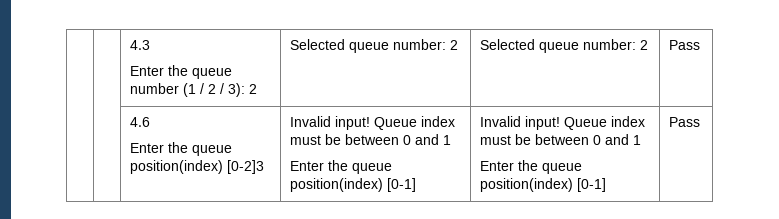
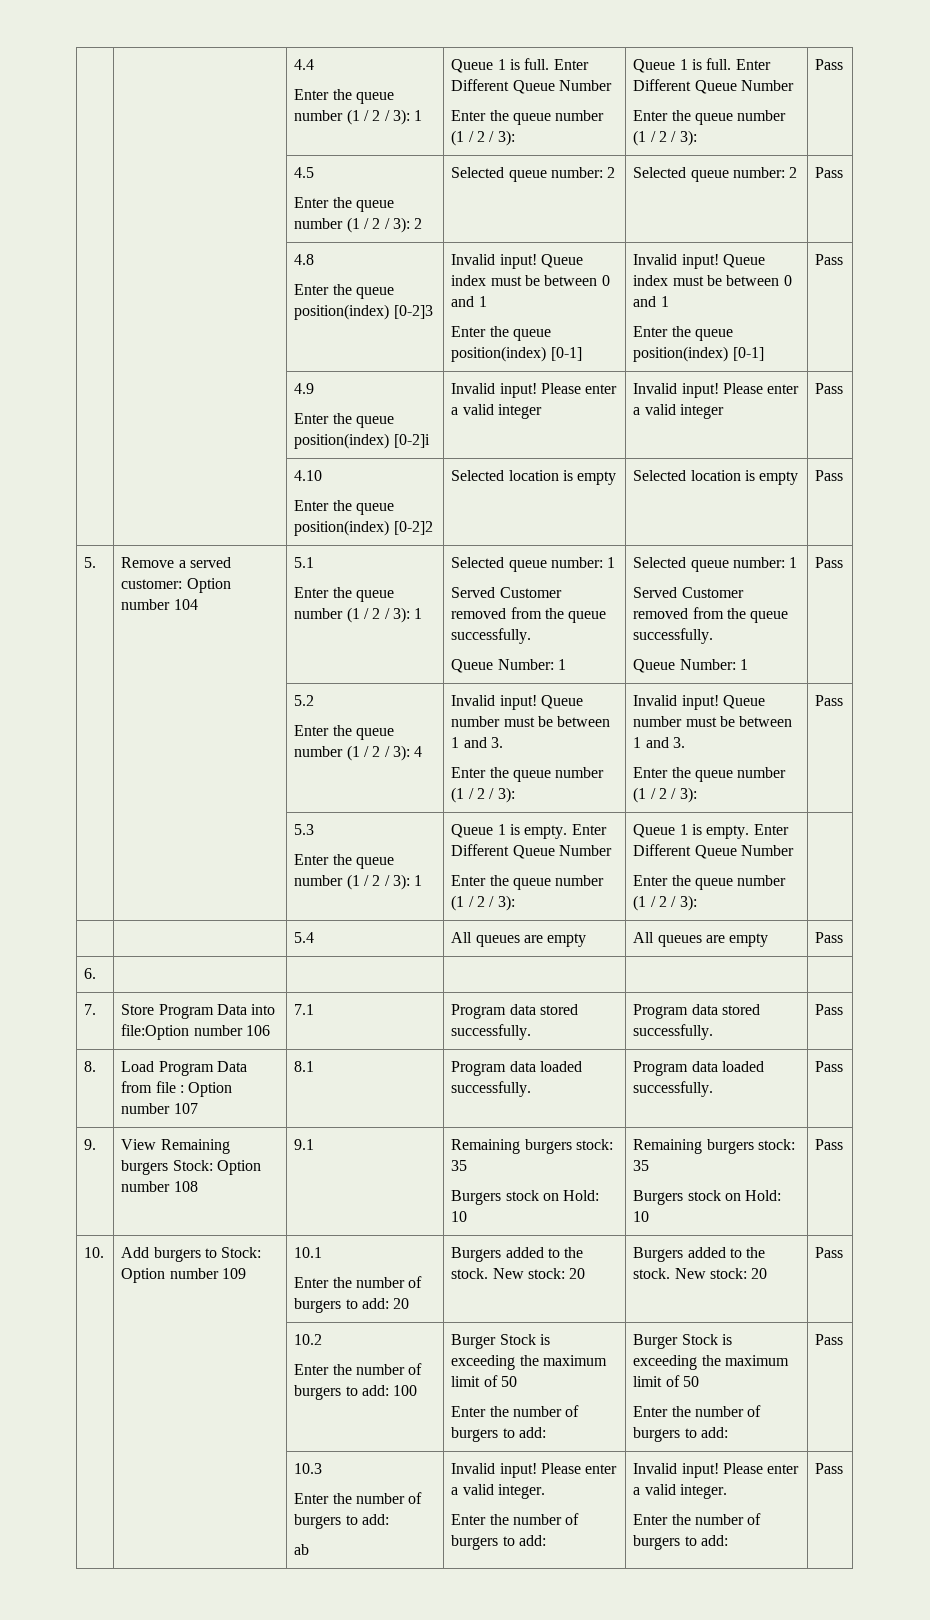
[130,40,151,50] | | 4.3 -> [294,59,315,70] [294,89,395,104] [294,109,423,125] [451,58,589,73] [451,79,613,94] [451,110,605,125] [451,130,515,146] [633,58,771,73] [633,79,795,94] [633,110,787,125] [633,130,697,146] [815,59,844,70] [294,167,315,178] | | 4.4 // Enter the queue number (1 / 2 / 3): 1 | Queue 1 is full. Enter Different Queue Number // Enter the queue number (1 / 2 / 3): | Queue 1 is full. Enter Different Queue Number // Enter the queue number (1 / 2 / 3): | Pass // | | 4.5
[130,117,151,127] 4.6 -> [294,254,315,265] 4.8
(701, 122) none -> [294,383,315,394] [294,413,395,428] [294,433,430,449] [451,383,618,398] [451,404,543,419] [633,383,800,398] [633,404,725,419] [815,383,844,394] [294,470,323,481] [294,500,395,515] [294,520,433,536] [451,470,617,485] [633,470,799,485] [815,470,844,481] [84,557,97,568] [121,557,232,568] [121,578,231,593] [121,599,198,610] [294,557,315,568] [294,587,395,602] [294,607,423,623] [451,557,616,572] [451,587,562,598] [451,607,607,623] [451,628,532,644] [451,659,567,673] [633,557,798,572] [633,587,744,598] [633,607,789,623] [633,628,714,644] [633,659,749,673] [815,557,844,568] [294,695,315,706] [294,725,395,740] [294,745,423,761] [451,695,584,710] [451,716,611,727] [451,737,504,748] [451,767,605,782] [451,787,515,803] [633,695,766,710] [633,716,793,727] [633,737,686,748] [633,767,787,782] [633,787,697,803] [815,695,844,706] [294,824,315,835] [294,854,395,869] [294,874,423,890] [451,824,607,839] [451,844,613,859] [451,875,605,890] [451,895,515,911] [633,824,789,839] [633,844,795,859] [633,875,787,890] [633,895,697,911] [294,932,315,943] [451,932,587,947] [633,932,769,947] [815,932,844,943] [84,968,97,979] [84,1004,97,1015] [121,1004,276,1019] [121,1024,271,1040] [294,1004,315,1015] [451,1004,579,1019] [451,1024,532,1040] [633,1004,761,1019] [633,1024,714,1040] [815,1004,844,1015] [84,1061,97,1072] [121,1061,248,1076] [121,1081,233,1097] [121,1103,198,1114] [294,1061,315,1072] [451,1061,583,1076] [451,1081,532,1097] [633,1061,765,1076] [633,1081,714,1097] [815,1061,844,1072] [84,1139,97,1150] [121,1139,230,1154] [121,1160,262,1175] [121,1181,198,1192] [294,1139,315,1150] [451,1139,614,1154] [451,1160,468,1171] [451,1190,600,1205] [451,1211,468,1222] [633,1139,796,1154] [633,1160,650,1171] [633,1190,782,1205] [633,1211,650,1222] [815,1139,844,1150] [84,1247,105,1258] [121,1247,262,1262] [121,1268,247,1283] [294,1247,323,1258] [294,1276,423,1288] [294,1298,410,1313] [451,1247,584,1262] [451,1268,586,1279] [633,1247,766,1262] [633,1268,768,1279] [815,1247,844,1258] [294,1334,323,1345] [294,1363,423,1375] [294,1385,418,1400] [451,1334,551,1349] [451,1355,608,1370] [451,1375,518,1387] [451,1405,580,1417] [451,1427,547,1442] [633,1334,733,1349] [633,1355,790,1370] [633,1375,700,1387] [633,1405,762,1417] [633,1427,729,1442] [815,1334,844,1345] [294,1463,323,1474] [294,1492,423,1504] [294,1514,390,1529] [294,1544,310,1555] [451,1463,618,1478] [451,1484,546,1499] [451,1513,580,1525] [451,1535,547,1550] [633,1463,800,1478] [633,1484,728,1499] [633,1513,762,1525] [633,1535,729,1550] [815,1463,844,1474] // | | 4.9 // Enter the queue position(index) [0-2]i | Invalid input! Please enter a valid integer | Invalid input! Please enter a valid integer | Pass // | | 4.10 // Enter the queue position(index) [0-2]2 | Selected location is empty | Selected location is empty | Pass // 5. | Remove a served customer: Option number 104 | 5.1 // Enter the queue number (1 / 2 / 3): 1 | Selected queue number: 1 // Served Customer removed from the queue successfully. // Queue Number: 1 | Selected queue number: 1 // Served Customer removed from the queue successfully. // Queue Number: 1 | Pass // | | 5.2 // Enter the queue number (1 / 2 / 3): 4 | Invalid input! Queue number must be between 1 and 3. // Enter the queue number (1 / 2 / 3): | Invalid input! Queue number must be between 1 and 3. // Enter the queue number (1 / 2 / 3): | Pass // | | 5.3 // Enter the queue number (1 / 2 / 3): 1 | Queue 1 is empty. Enter Different Queue Number // Enter the queue number (1 / 2 / 3): | Queue 1 is empty. Enter Different Queue Number // Enter the queue number (1 / 2 / 3): | // | | 5.4 | All queues are empty | All queues are empty | Pass // 6. | | | | | // 7. | Store Program Data into file:Option number 106 | 7.1 | Program data stored successfully. | Program data stored successfully. | Pass // 8. | Load Program Data from file : Option number 107 | 8.1 | Program data loaded successfully. | Program data loaded successfully. | Pass // 9. | View Remaining burgers Stock: Option number 108 | 9.1 | Remaining burgers stock: 35 // Burgers stock on Hold: 10 | Remaining burgers stock: 35 // Burgers stock on Hold: 10 | Pass // 10. | Add burgers to Stock: Option number 109 | 10.1 // Enter the number of burgers to add: 20 | Burgers added to the stock. New stock: 20 | Burgers added to the stock. New stock: 20 | Pass // | | 10.2 // Enter the number of burgers to add: 100 | Burger Stock is exceeding the maximum limit of 50 // Enter the number of burgers to add: | Burger Stock is exceeding the maximum limit of 50 // Enter the number of burgers to add: | Pass // | | 10.3 // Enter the number of burgers to add: // ab | Invalid input! Please enter a valid integer. // Enter the number of burgers to add: | Invalid input! Please enter a valid integer. // Enter the number of burgers to add: | Pass

